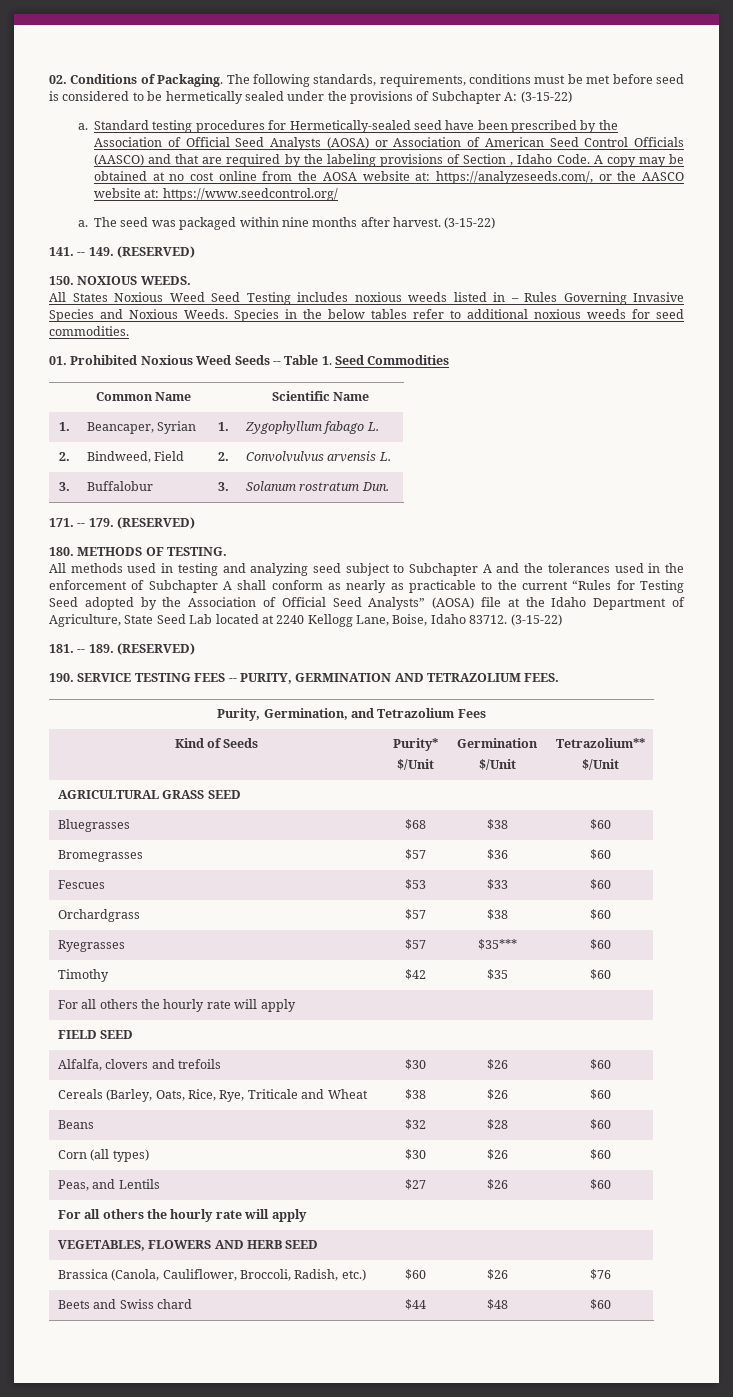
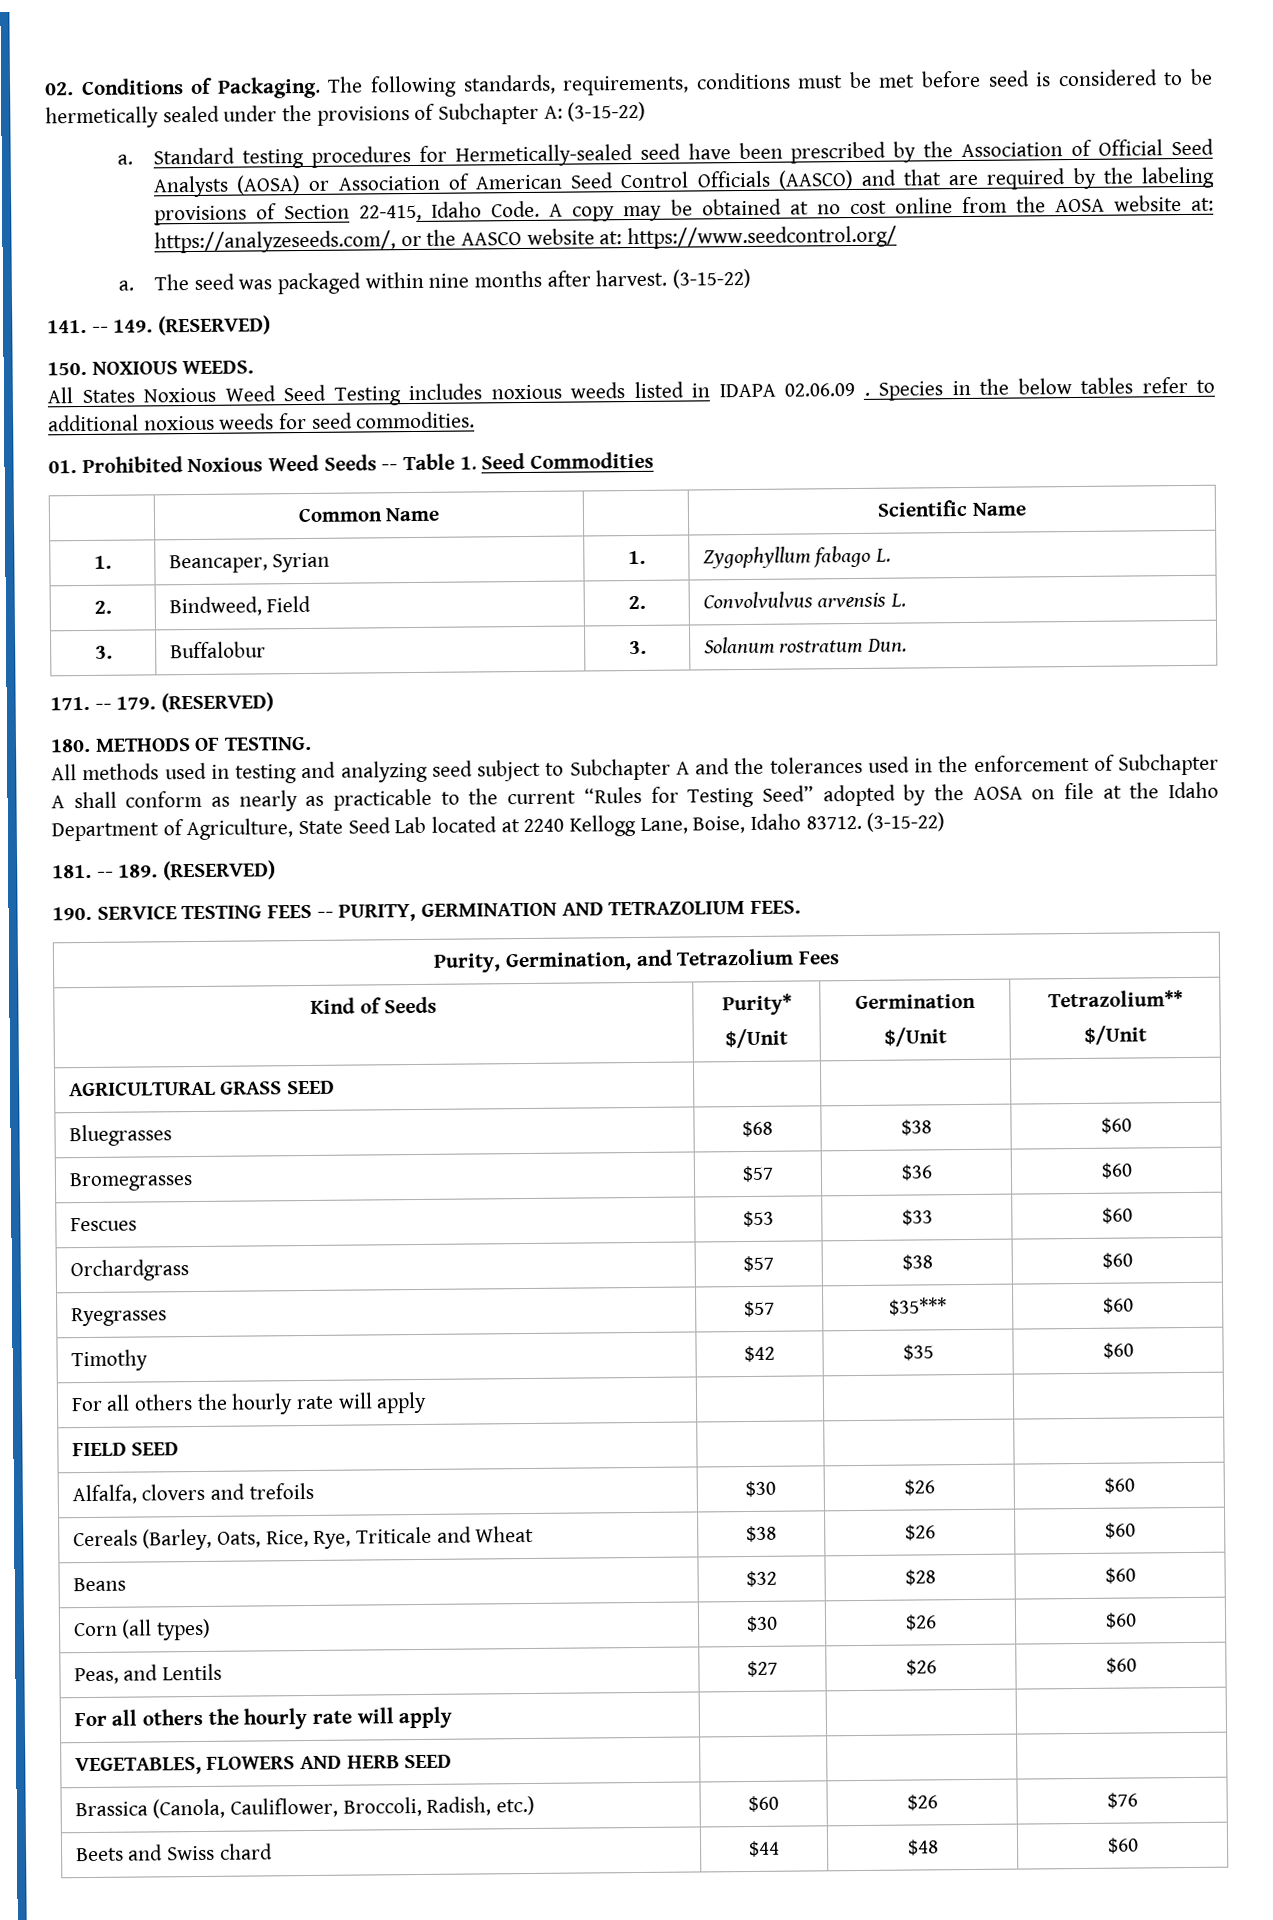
[510,162,514,166] , -> [359,204,423,222] 22-415,
[510,292,684,305] [49,309,228,322] – Rules Governing Invasive Species and Noxious Weeds. -> [718,382,870,398] IDAPA 02.06.09 .
[49,597,78,607] Seed -> [761,785,814,802] Seed”
[188,597,475,610] Association of Official Seed Analysts” (AOSA) -> [972,786,1056,800] AOSA on

